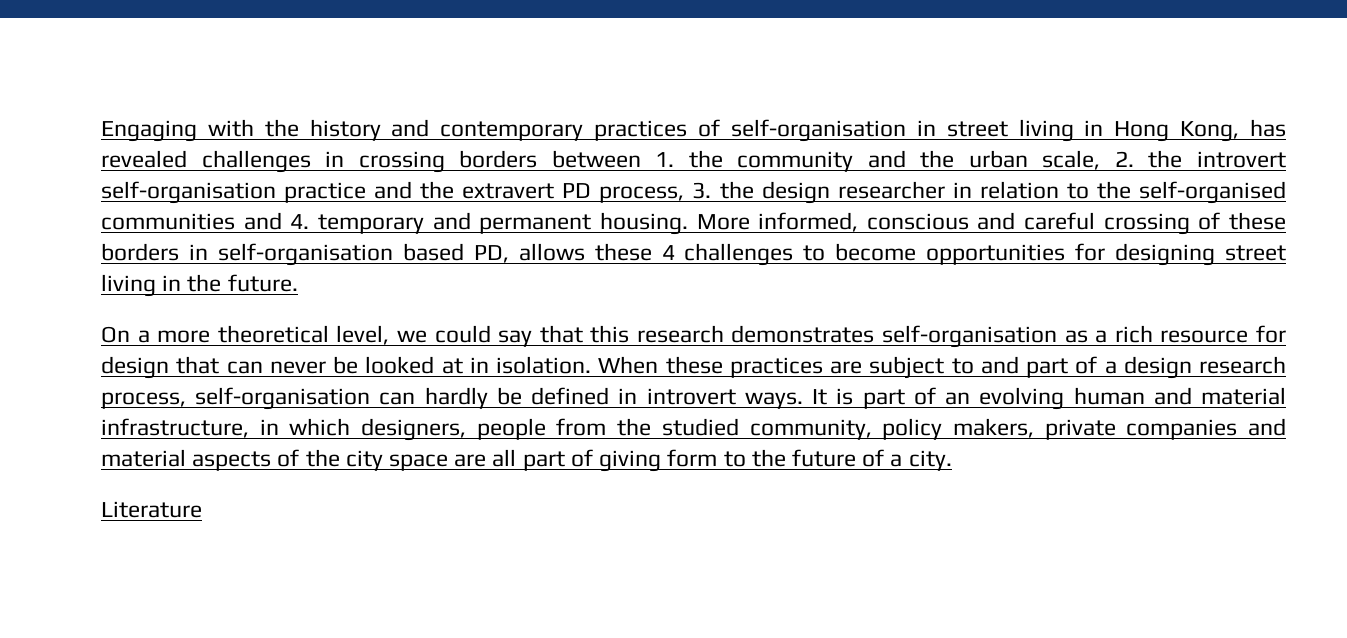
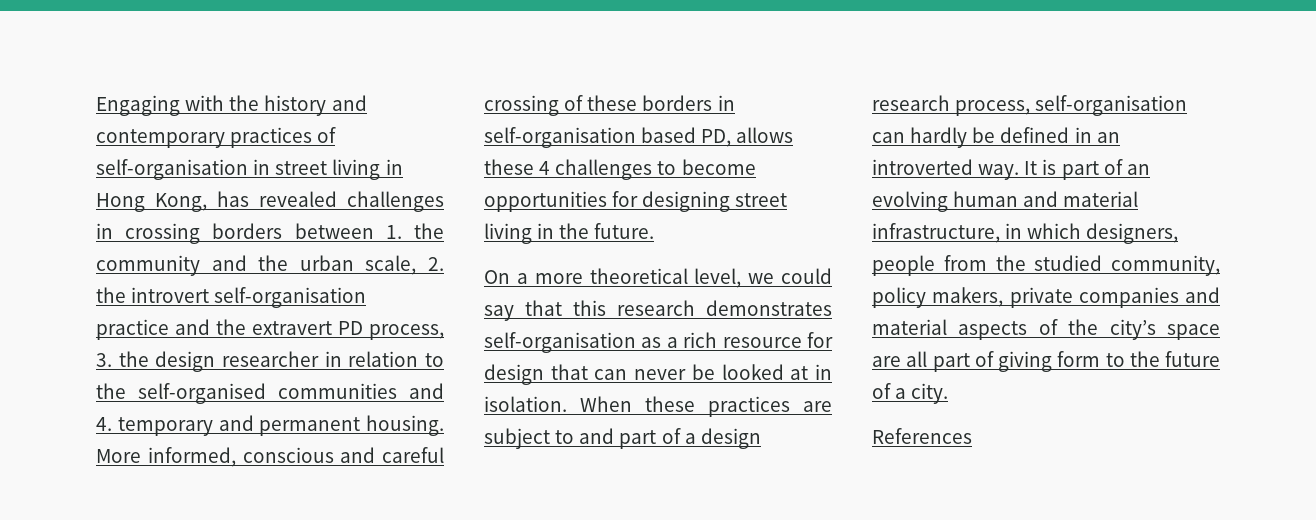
[646,388,803,409] introvert ways. -> [1096,132,1120,143] [872,159,1020,180] an introverted way.
[345,450,383,471] city -> [1109,319,1156,340] city’s
[101,501,202,518] Literature -> [872,428,972,444] References

